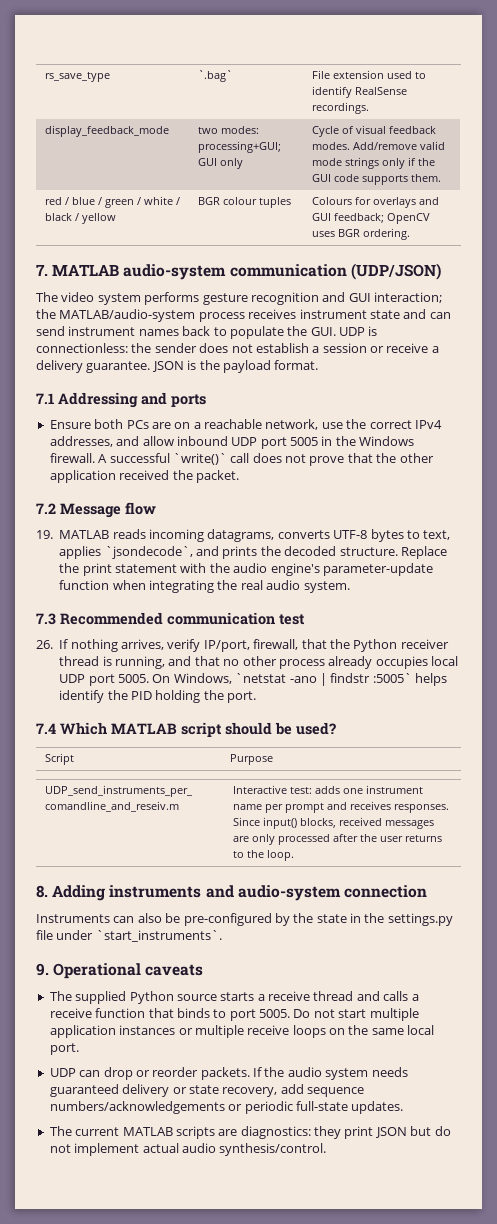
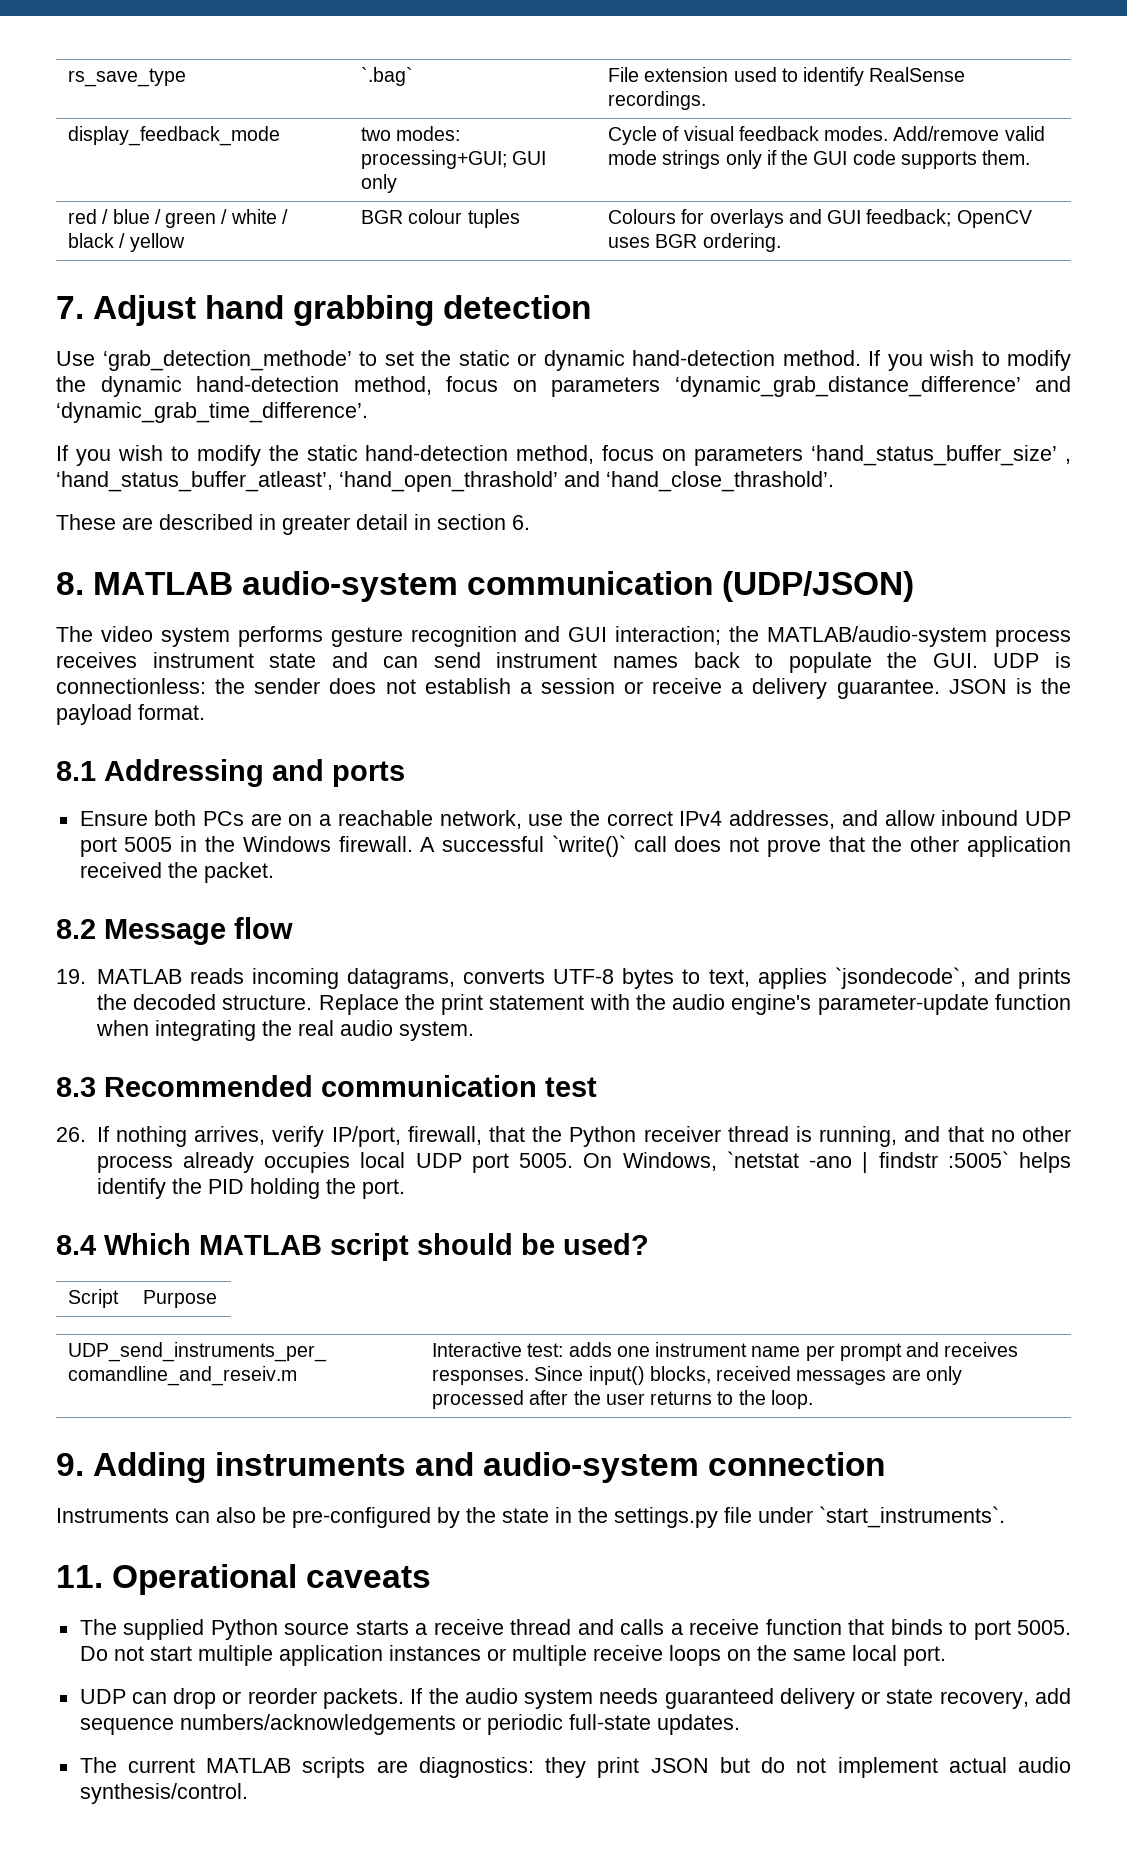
(48, 270) none -> [93,295,592,326] [56,350,1071,371] [56,376,1071,397] [56,402,368,423] [56,445,1071,466] [56,471,834,492] [56,514,530,535] [56,572,84,595] Adjust hand grabbing detection // Use ‘grab_detection_methode’ to set the static or dynamic hand-detection method. If you wish to modify the dynamic hand-detection method, focus on parameters ‘dynamic_grab_distance_difference’ and ‘dynamic_grab_time_difference’. // If you wish to modify the static hand-detection method, focus on parameters ‘hand_status_buffer_size’ , ‘hand_status_buffer_atleast’, ‘hand_open_thrashold’ and ‘hand_close_thrashold’. // These are described in greater detail in section 6. // 8.
[36,393,54,404] 7.1 -> [56,761,96,781] 8.1
[36,503,56,514] 7.2 -> [56,919,96,939] 8.2
[36,613,56,625] 7.3 -> [56,1077,96,1097] 8.3
[36,723,56,734] 7.4 -> [56,1235,96,1255] 8.4
[36,885,48,898] 8. -> [56,1453,84,1476] 9.
[36,963,49,976] 9. -> [56,1565,103,1588] 11.

